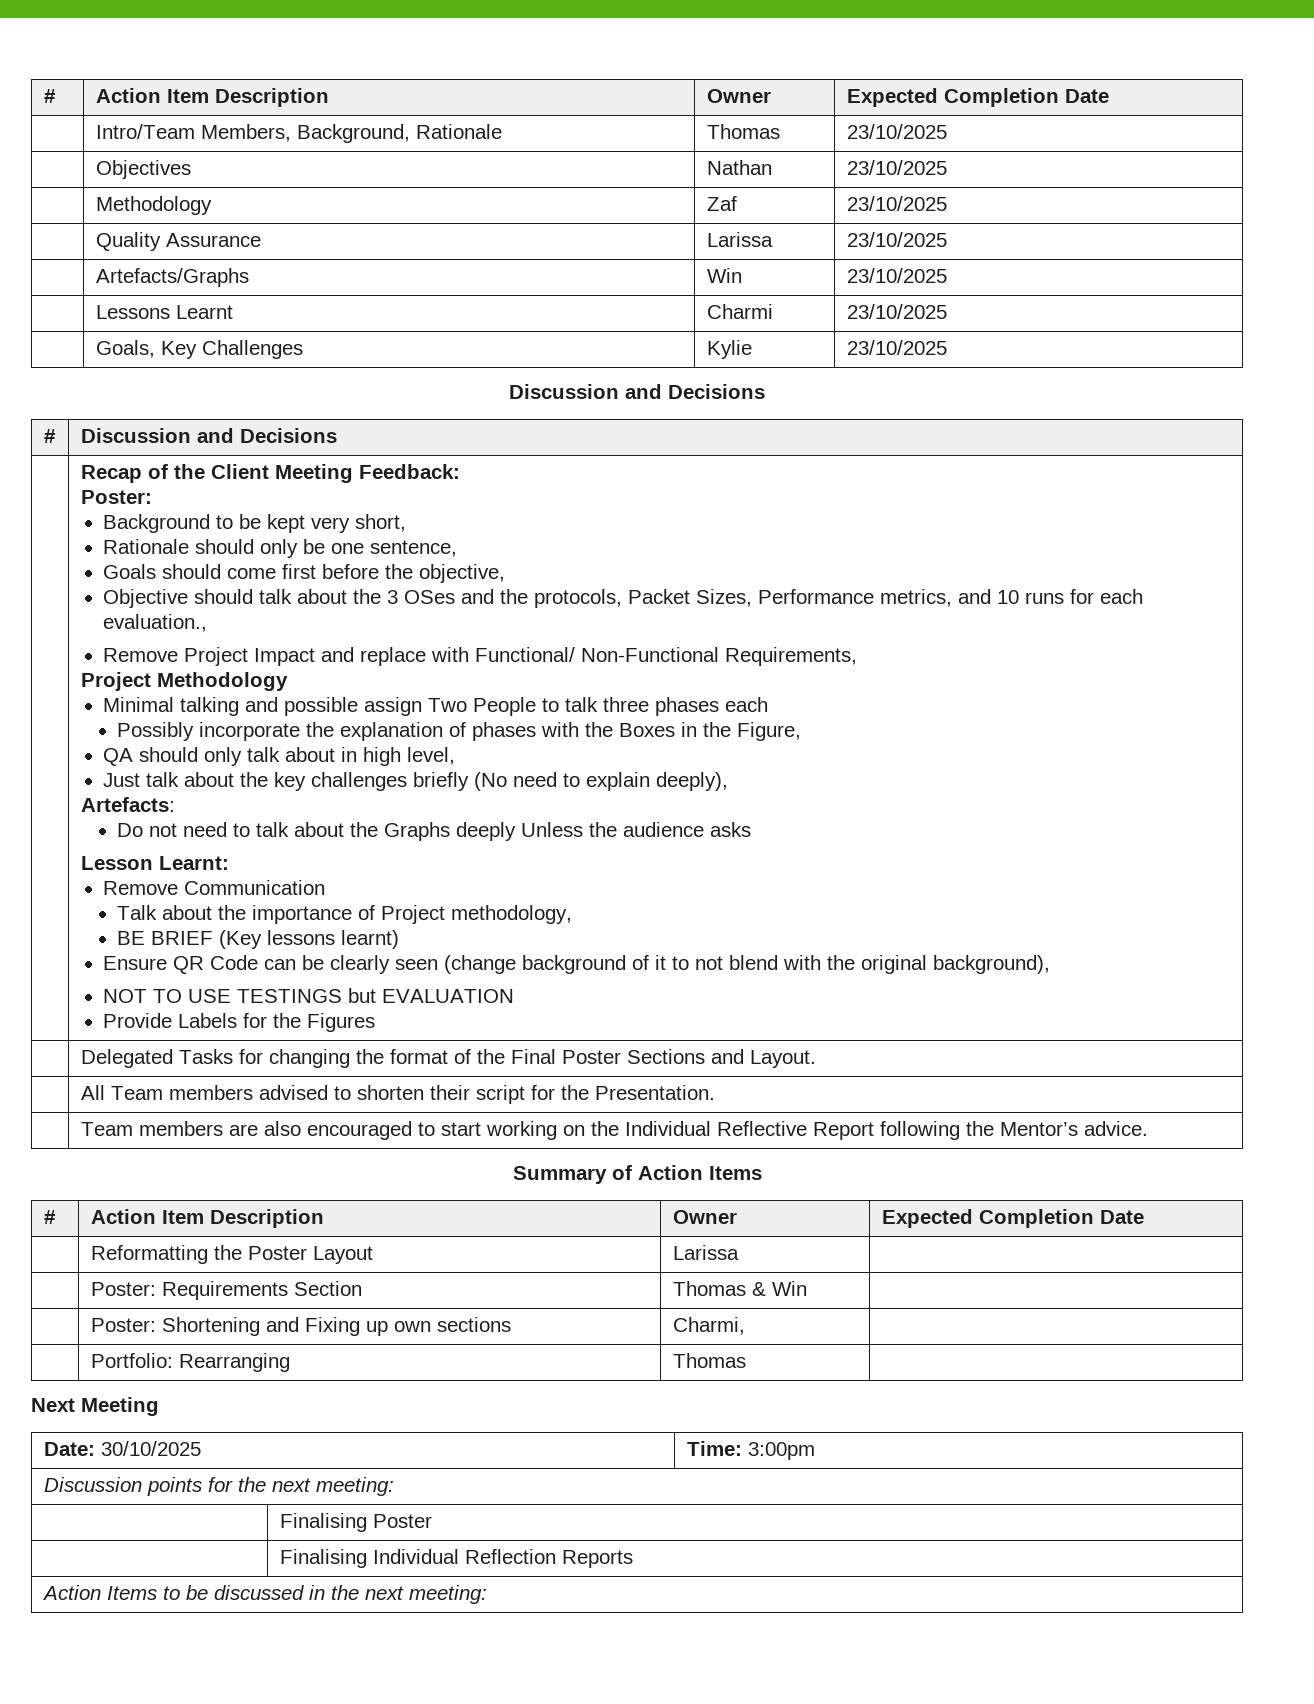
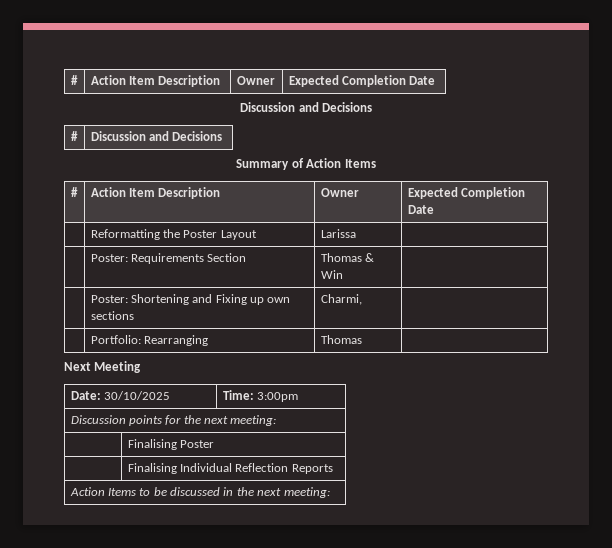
[43,89,56,103] [95,88,329,107] [706,89,771,103] [846,88,1109,107] [95,124,502,143] [706,124,780,139] [846,124,947,139] [95,160,191,179] [706,160,772,175] [846,160,947,175] [95,196,212,215] [706,196,737,211] [846,196,947,211] [95,232,261,251] [706,232,773,247] [846,232,947,247] [95,268,249,287] [706,268,742,283] [846,268,947,283] [95,305,233,319] [706,304,773,319] [846,304,947,319] [95,340,303,359] [706,340,752,359] [846,340,947,355] # | Action Item Description | Owner | Expected Completion Date // | Intro/Team Members, Background, Rationale | Thomas | 23/10/2025 // | Objectives | Nathan | 23/10/2025 // | Methodology | Zaf | 23/10/2025 // | Quality Assurance | Larissa | 23/10/2025 // | Artefacts/Graphs | Win | 23/10/2025 // | Lessons Learnt | Charmi | 23/10/2025 // | Goals, Key Challenges | Kylie | 23/10/2025 -> [70,75,78,85] [90,75,221,87] [236,76,275,85] [288,75,436,87] # | Action Item Description | Owner | Expected Completion Date
[80,464,460,483] [80,490,152,504] [103,514,407,533] [103,539,458,558] [103,564,506,583] [103,589,1144,608] [103,614,208,632] [103,647,858,666] [80,672,288,691] [103,697,769,716] [116,722,801,741] [103,747,456,766] [103,772,729,791] [80,797,175,812] [116,822,751,841] [80,856,229,870] [103,880,326,895] [116,905,572,924] [116,930,399,949] [103,955,1051,974] [103,988,515,1003] [103,1013,376,1032] [80,1049,816,1068] [80,1085,715,1104] [80,1121,1148,1140] // | Recap of the Client Meeting Feedback: // Poster: // Background to be kept very short, // Rationale should only be one sentence, // Goals should come first before the objective, // Objective should talk about the 3 OSes and the protocols, Packet Sizes, Performance metrics, and 10 runs for each evaluation., // Remove Project Impact and replace with Functional/ Non-Functional Requirements, // Project Methodology // Minimal talking and possible assign Two People to talk three phases each // Possibly incorporate the explanation of phases with the Boxes in the Figure, // QA should only talk about in high level, // Just talk about the key challenges briefly (No need to explain deeply), // Artefacts: // Do not need to talk about the Graphs deeply Unless the audience asks // Lesson Learnt: // Remove Communication // Talk about the importance of Project methodology, // BE BRIEF (Key lessons learnt) // Ensure QR Code can be clearly seen (change background of it to not blend with the original background), // NOT TO USE TESTINGS but EVALUATION // Provide Labels for the Figures // | Delegated Tasks for changing the format of the Final Poster Sections and Layout. // | All Team members advised to shorten their script for the Presentation. // | Team members are also encouraged to start working on the Individual Reflective Report following the Mentor’s advice. -> (223, 136) none

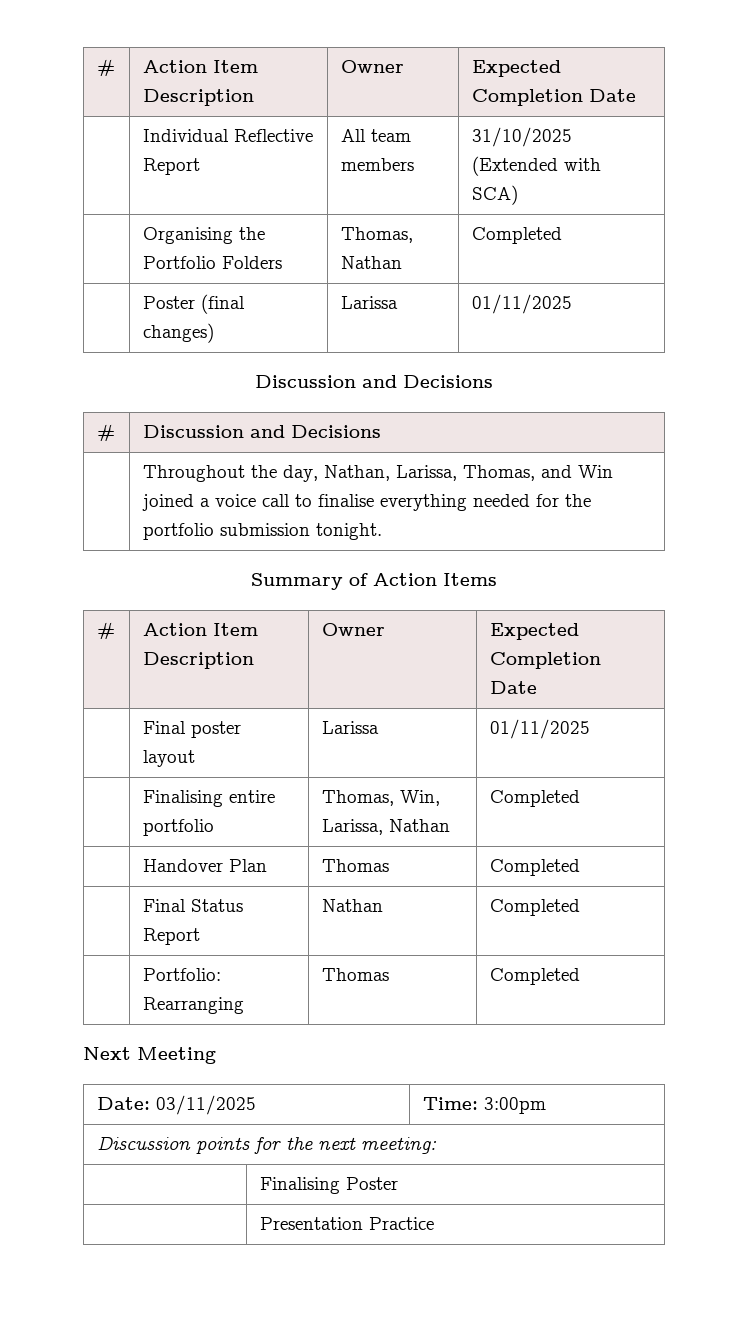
[70,75,78,85] [90,75,221,87] [236,76,275,85] [288,75,436,87] # | Action Item Description | Owner | Expected Completion Date -> [96,59,115,76] [142,60,258,73] [142,89,254,106] [340,60,404,73] [471,60,561,77] [471,89,636,106] [142,129,313,142] [142,158,200,175] [340,129,411,142] [340,158,414,171] [471,127,572,147] [471,156,601,176] [471,185,518,205] [142,227,265,244] [142,256,282,269] [340,227,413,243] [340,256,402,269] [471,227,562,244] [142,294,245,314] [142,323,214,343] [340,296,398,309] [471,294,572,314] # | Action Item Description | Owner | Expected Completion Date // | Individual Reflective Report | All team members | 31/10/2025 (Extended with SCA) // | Organising the Portfolio Folders | Thomas, Nathan | Completed // | Poster (final changes) | Larissa | 01/11/2025
(223, 136) none -> [142,465,613,482] [141,494,591,511] [142,523,382,540] // | Throughout the day, Nathan, Larissa, Thomas, and Win joined a voice call to finalise everything needed for the portfolio submission tonight.
[90,229,257,240] [320,229,356,238] [90,253,247,264] [320,253,374,262] [320,270,343,279] [90,294,291,305] [90,311,134,320] [320,294,362,305] Reformatting the Poster Layout | Larissa | // | Poster: Requirements Section | Thomas & Win | // | Poster: Shortening and Fixing up own sections | Charmi, | -> [142,721,241,738] [142,750,195,767] [321,721,379,734] [489,719,590,739] [142,790,275,807] [142,819,214,836] [321,790,440,806] [321,819,450,835] [489,790,580,807] [142,859,267,872] [321,859,389,872] [489,859,580,876] [142,899,243,912] [142,928,200,945] [321,899,383,912] [489,899,580,916] Final poster layout | Larissa | 01/11/2025 // | Finalising entire portfolio | Thomas, Win, Larissa, Nathan | Completed // | Handover Plan | Thomas | Completed // | Final Status Report | Nathan | Completed
(362, 339) none -> [489,968,580,985] Completed
[103,391,170,400] 30/10/2025 -> [155,1095,256,1115] 03/11/2025
[127,463,333,474] [69,487,330,498] Finalising Individual Reflection Reports // Action Items to be discussed in the next meeting: -> [259,1217,434,1230] Presentation Practice

